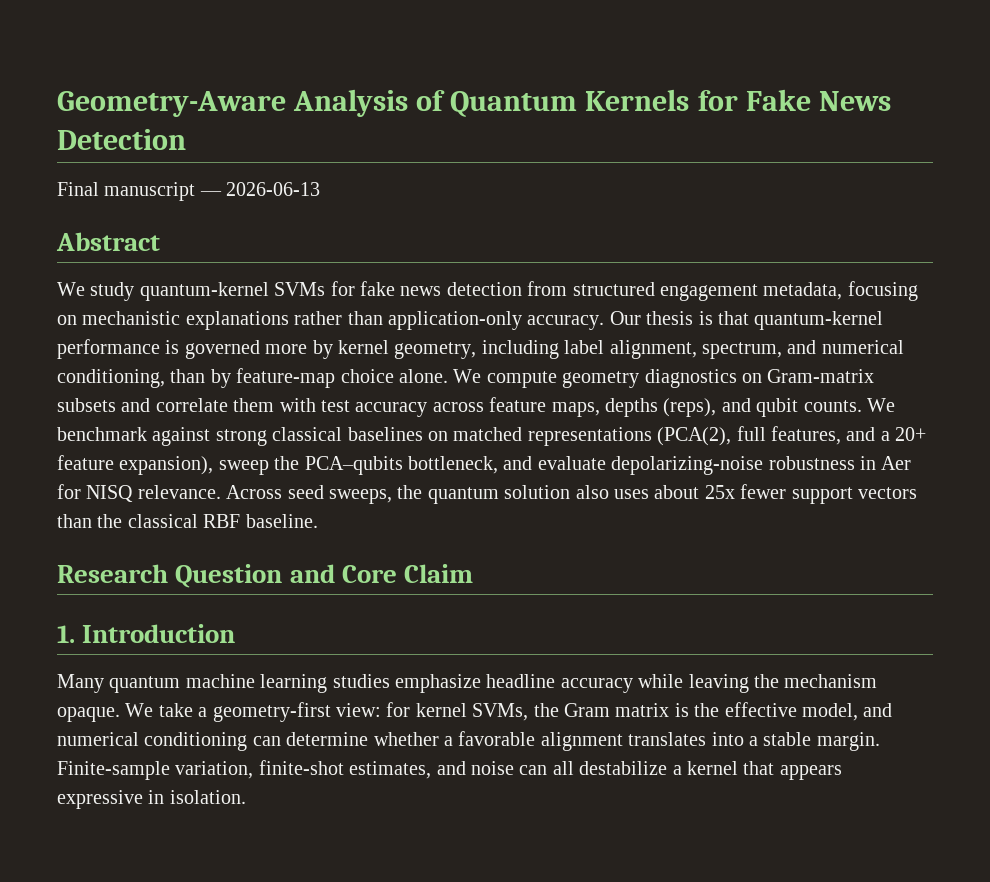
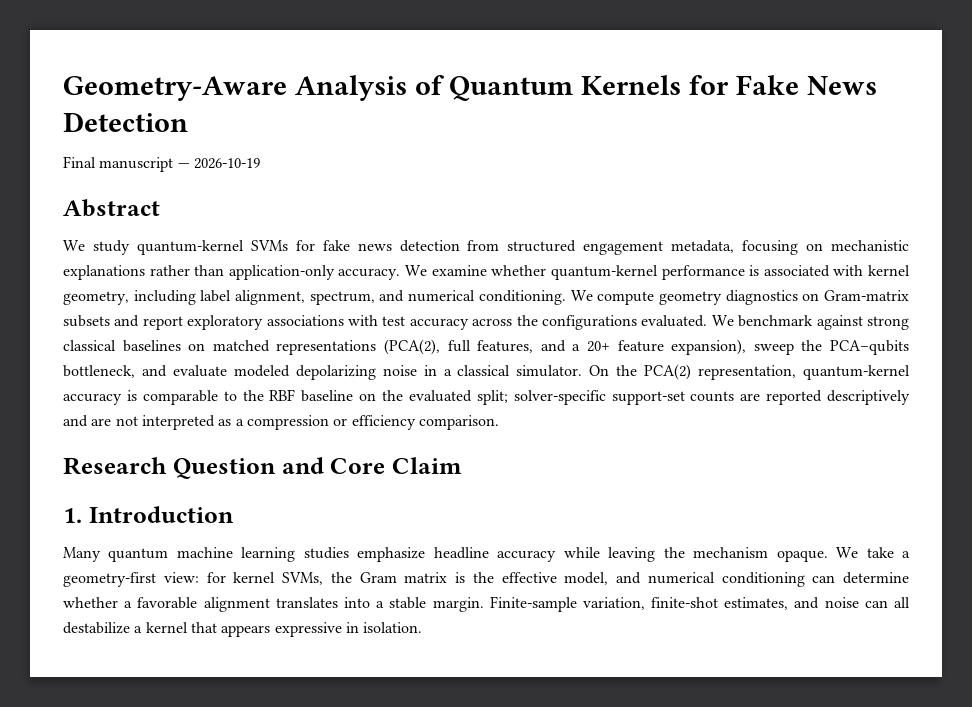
[226,182,321,196] 2026-06-13 -> [193,158,260,169] 2026-10-19
[609,311,884,330] [57,339,333,359] Our thesis is that quantum-kernel performance is governed more by -> [405,265,864,280] We examine whether quantum-kernel performance is associated with
[57,368,448,388] conditioning, than by feature-map choice alone. -> [478,290,566,305] conditioning.
[155,398,275,412] correlate them -> [142,315,344,330] report exploratory associations
[489,397,862,417] feature maps, depths (reps), and qubit counts. -> [516,315,708,330] the configurations evaluated.
[611,456,912,475] [57,484,917,504] [57,514,318,528] depolarizing-noise robustness in Aer for NISQ relevance. Across seed sweeps, the quantum solution also uses about 25x fewer support vectors than the classical RBF baseline. -> [233,364,911,380] [63,389,910,405] [63,415,499,430] modeled depolarizing noise in a classical simulator. On the PCA(2) representation, quantum-kernel accuracy is comparable to the RBF baseline on the evaluated split; solver-specific support-set counts are reported descriptively and are not interpreted as a compression or efficiency comparison.

